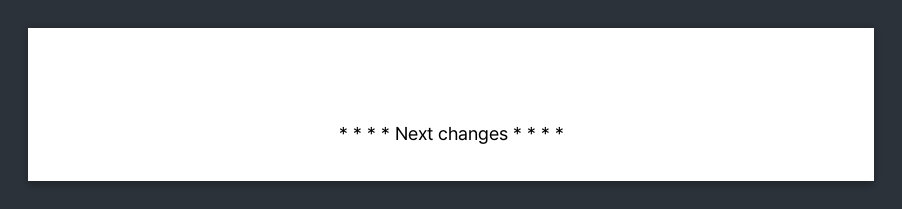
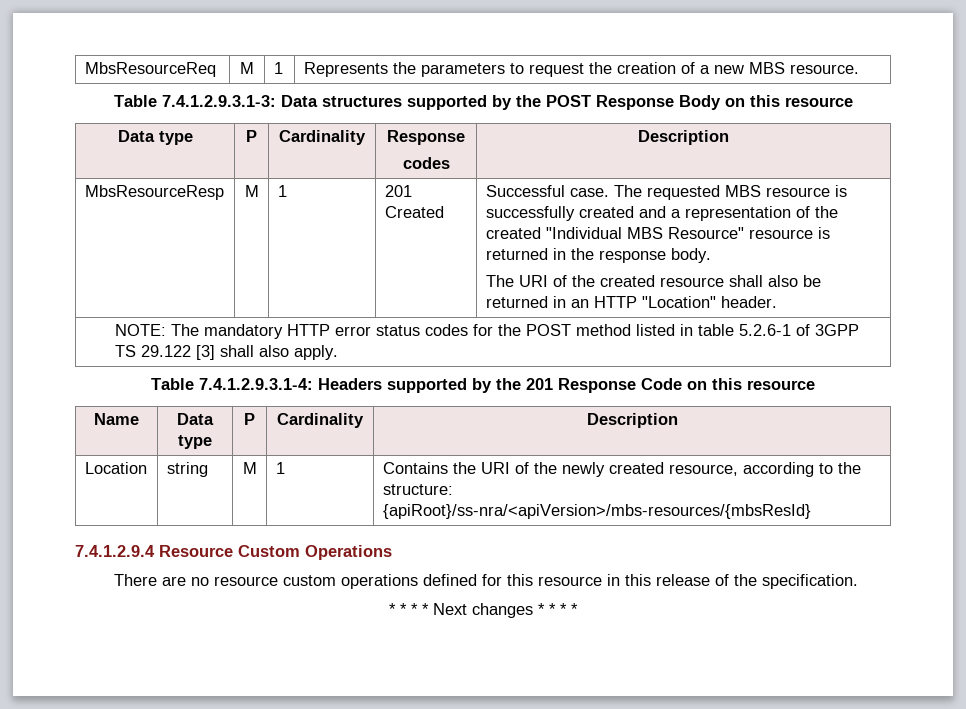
(338, 133) none -> [84,62,216,77] [240,62,254,74] [273,62,283,74] [303,62,859,77] [113,95,853,110] [117,130,193,145] [246,130,257,142] [279,130,366,145] [387,130,465,145] [402,157,450,169] [638,130,729,145] [84,185,224,200] [244,185,259,197] [277,185,287,197] [384,185,412,197] [384,206,444,218] [485,185,847,200] [485,206,838,221] [485,227,830,239] [485,248,711,263] [485,275,821,287] [485,296,777,308] [115,324,860,339] [115,345,339,360] [151,378,815,393] [94,413,139,425] [177,413,214,425] [178,435,212,449] [244,413,255,425] [277,413,364,428] [586,413,678,428] [84,462,147,474] [166,462,208,477] [242,462,257,474] [275,462,285,474] [382,462,861,477] [382,484,453,495] [382,504,811,519] [75,545,392,560] [114,574,859,589] MbsResourceReq | M | 1 | Represents the parameters to request the creation of a new MBS resource. // Table 7.4.1.2.9.3.1-3: Data structures supported by the POST Response Body on this resource // Data type | P | Cardinality | Response // codes | Description // MbsResourceResp | M | 1 | 201 Created | Successful case. The requested MBS resource is successfully created and a representation of the created "Individual MBS Resource" resource is returned in the response body. // The URI of the created resource shall also be returned in an HTTP "Location" header. // NOTE: The mandatory HTTP error status codes for the POST method listed in table 5.2.6-1 of 3GPP TS 29.122 [3] shall also apply. // Table 7.4.1.2.9.3.1-4: Headers supported by the 201 Response Code on this resource // Name | Data type | P | Cardinality | Description // Location | string | M | 1 | Contains the URI of the newly created resource, according to the structure: {apiRoot}/ss-nra/<apiVersion>/mbs-resources/{mbsResId} // 7.4.1.2.9.4 Resource Custom Operations // There are no resource custom operations defined for this resource in this release of the specification. //

